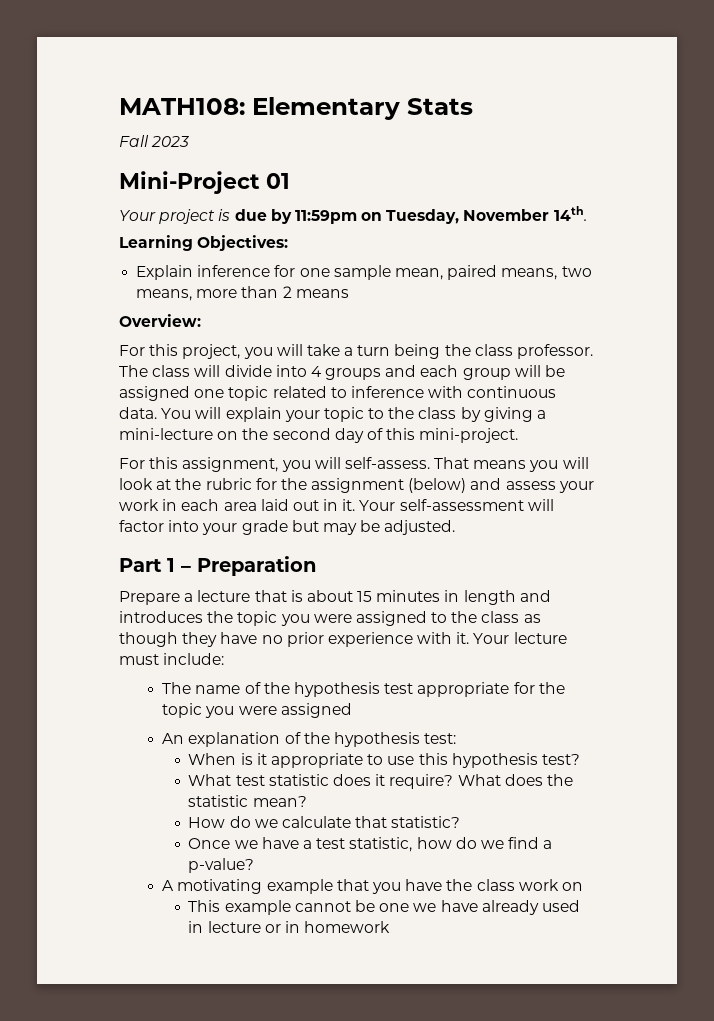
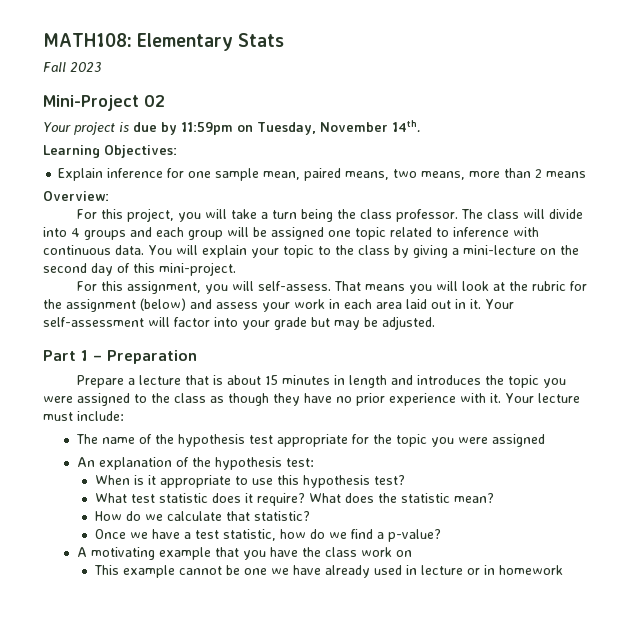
[266,173,290,189] 01 -> [144,95,165,107] 02

